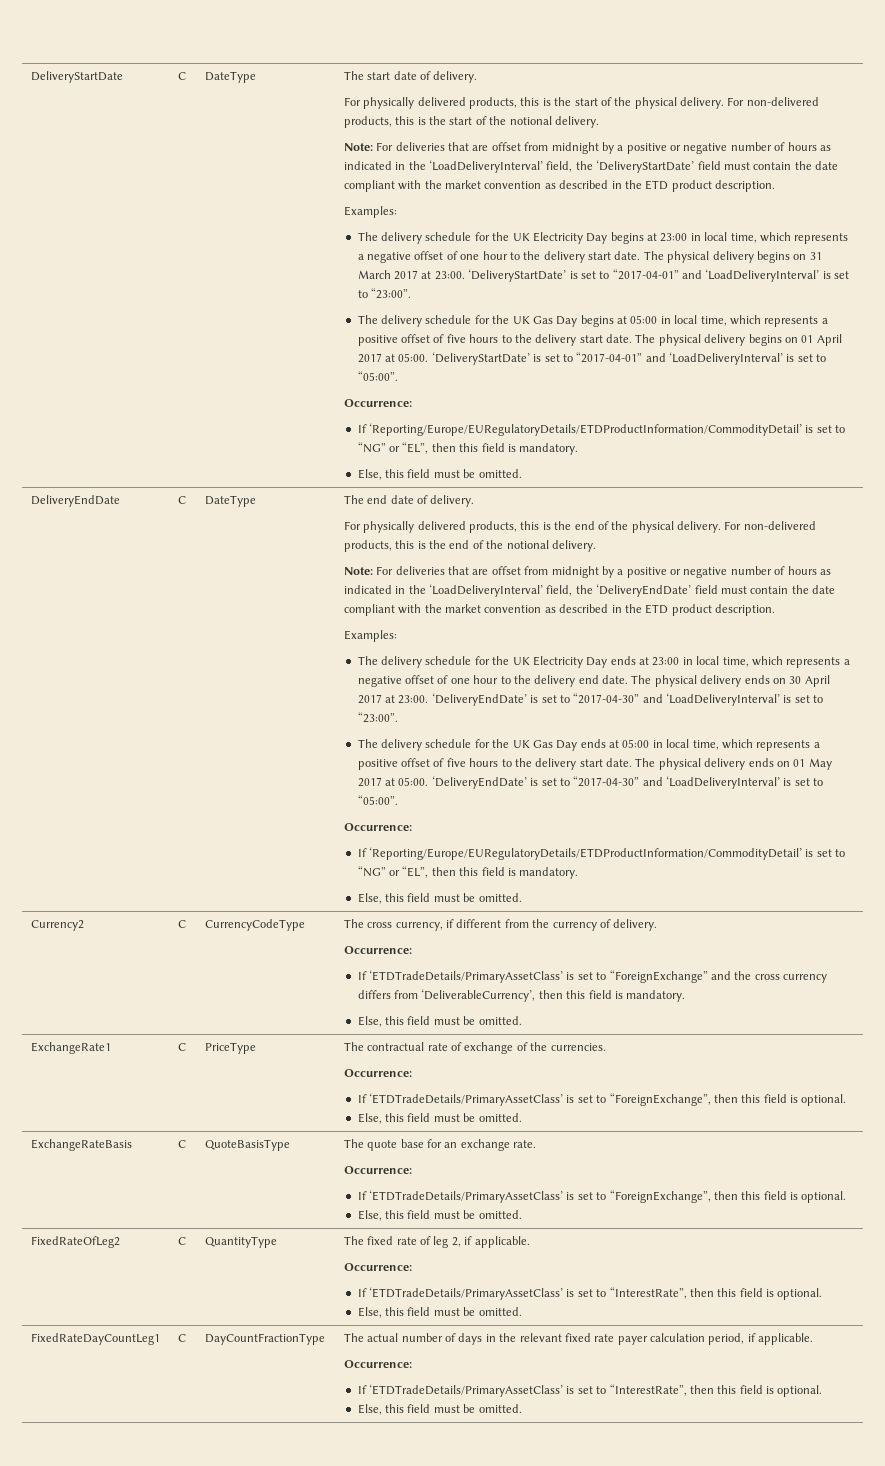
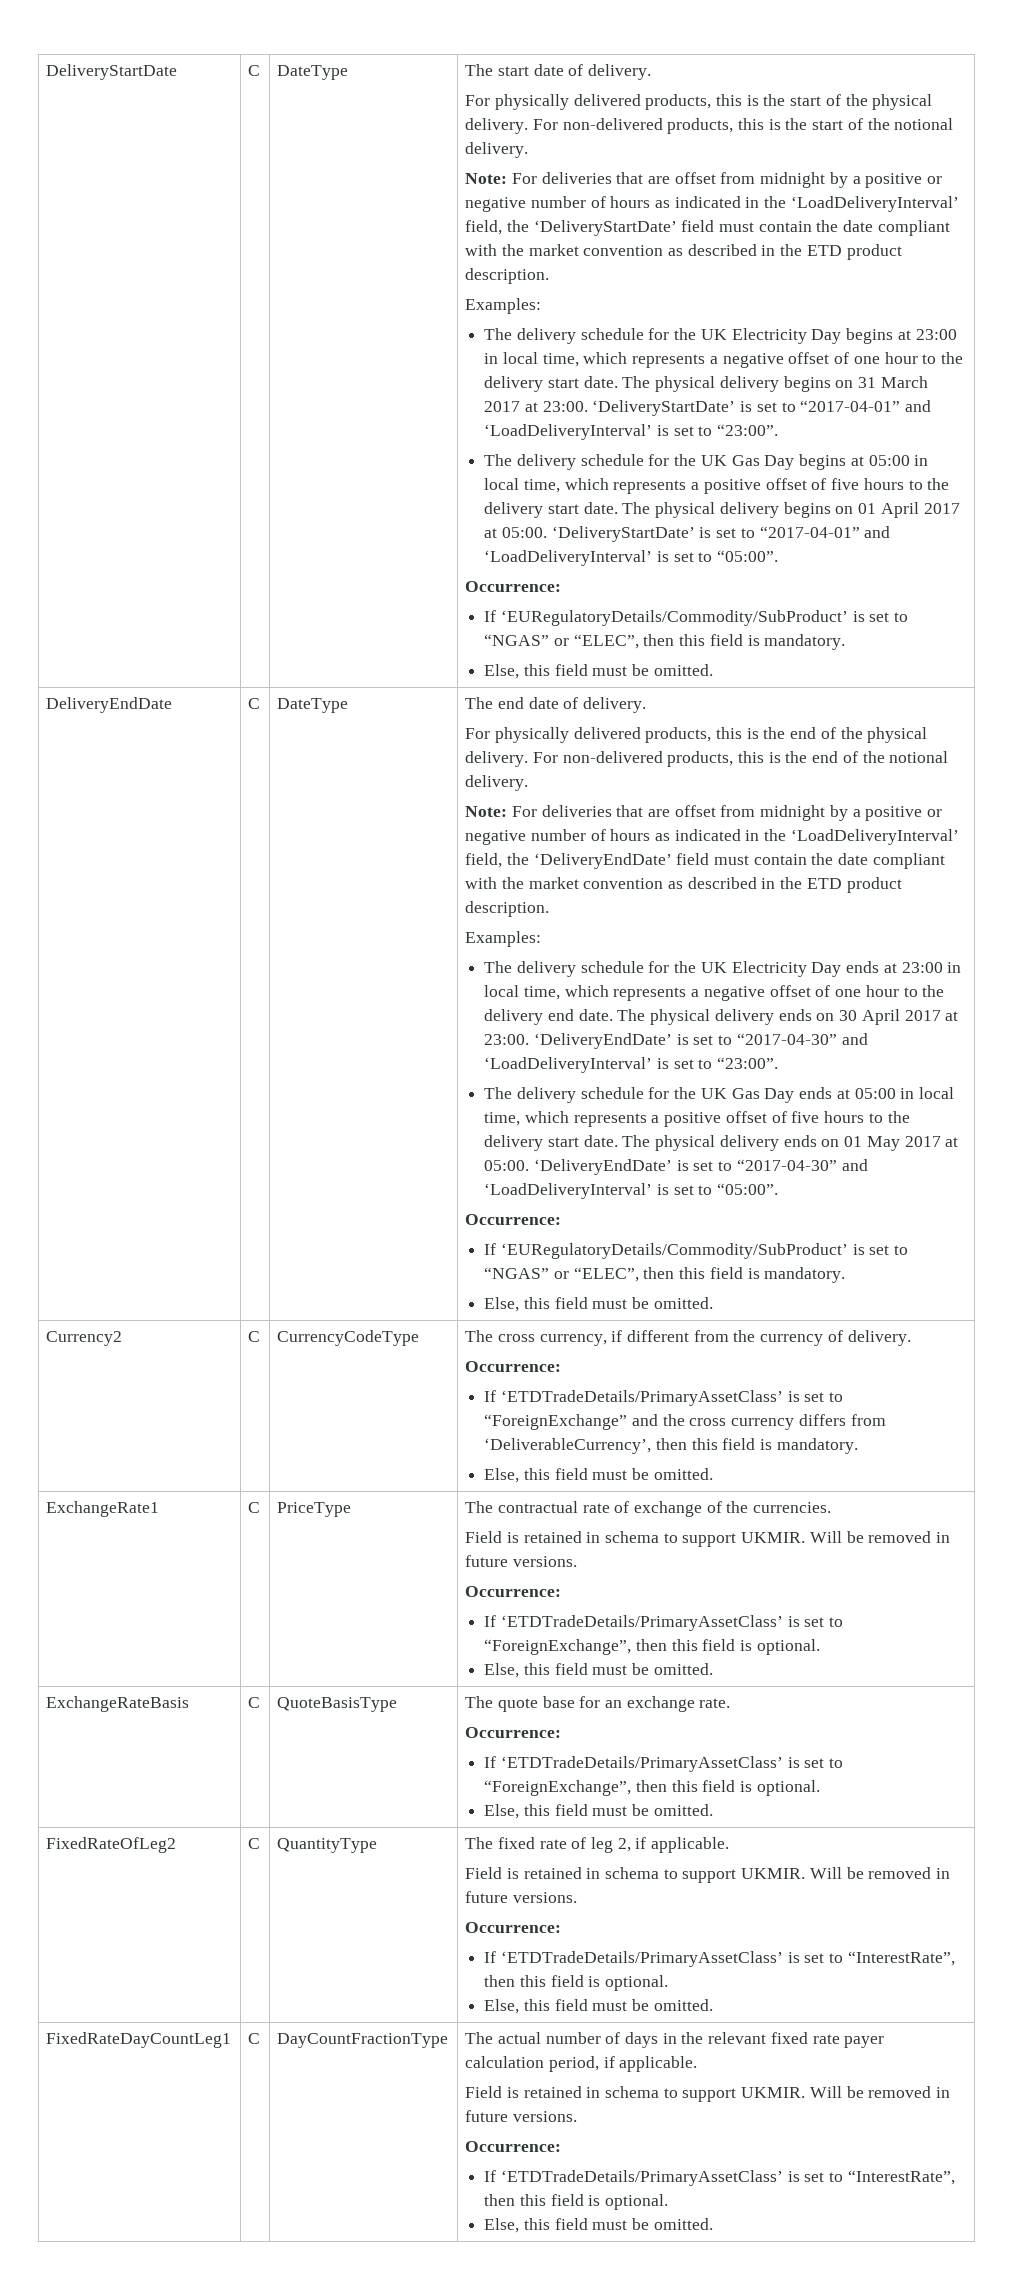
[369,423,846,436] [357,442,429,454] ‘Reporting/Europe/EURegulatoryDetails/ETDProductInformation/CommodityDetail’ is set to “NG” or “EL”, -> [501,610,909,626] [484,634,639,649] ‘EURegulatoryDetails/Commodity/SubProduct’ is set to “NGAS” or “ELEC”,
[369,847,846,860] [357,866,429,878] ‘Reporting/Europe/EURegulatoryDetails/ETDProductInformation/CommodityDetail’ is set to “NG” or “EL”, -> [501,1243,909,1259] [484,1267,639,1282] ‘EURegulatoryDetails/Commodity/SubProduct’ is set to “NGAS” or “ELEC”,
(606, 1047) none -> [465,1531,951,1547] [465,1555,577,1567] // Field is retained in schema to support UKMIR. Will be removed in future versions.
(530, 1242) none -> [465,1867,951,1883] [465,1891,577,1903] // Field is retained in schema to support UKMIR. Will be removed in future versions.
(814, 1339) none -> [465,2086,951,2102] [465,2110,577,2122] // Field is retained in schema to support UKMIR. Will be removed in future versions.

